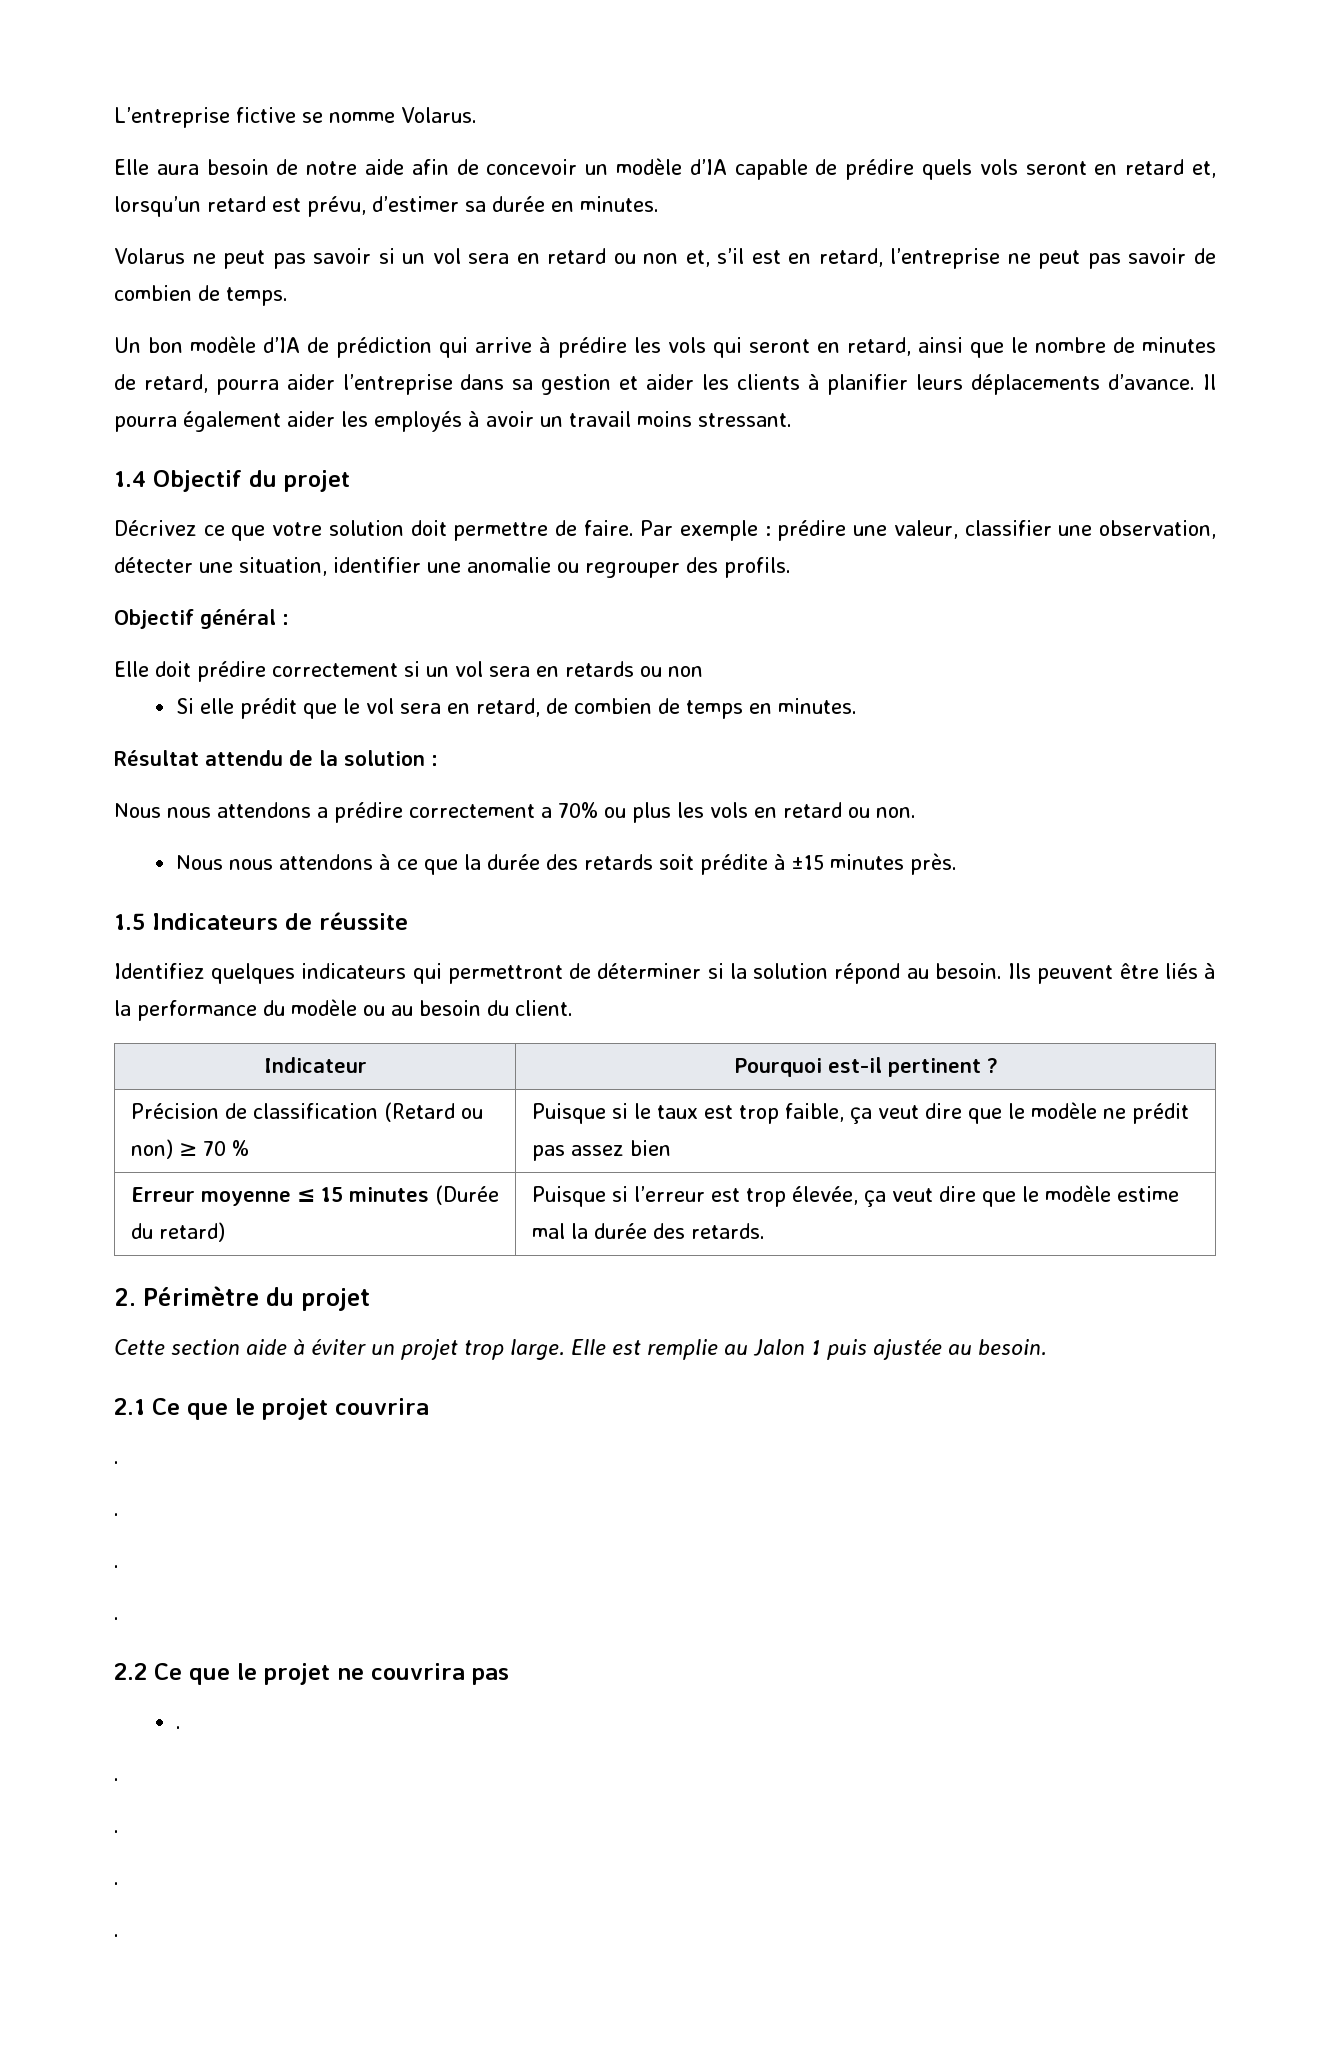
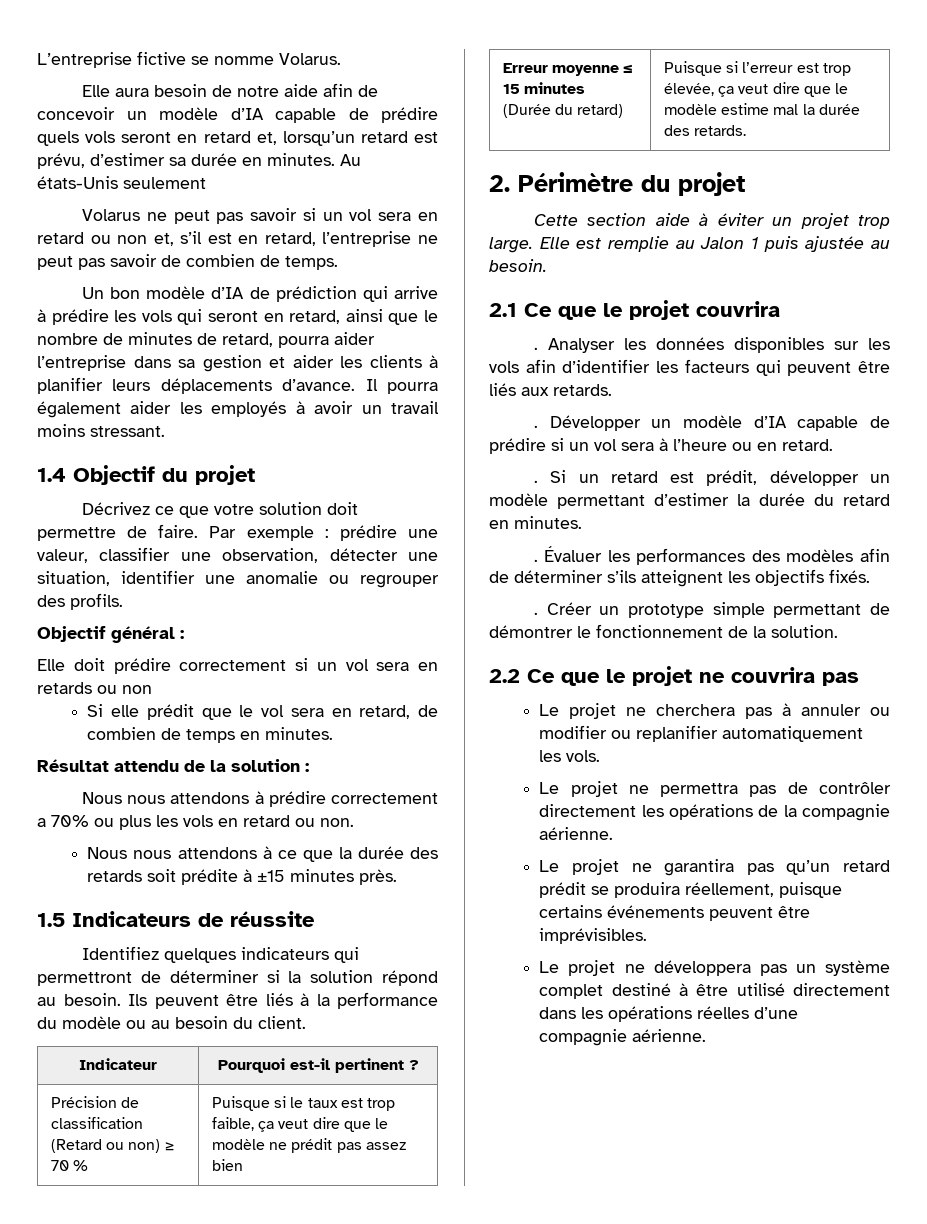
(659, 204) none -> [340,154,361,166] [37,176,206,189] Au états-Unis seulement
[317,807,328,818] a -> [254,791,264,804] à
[114,1513,119,1516] [114,1565,119,1568] [114,1617,119,1620] // . // . // . -> [547,337,890,353] [489,359,890,376] [489,383,612,396] [533,415,890,431] [489,438,833,454] [533,470,891,486] [489,493,890,509] [489,516,582,529] [533,546,890,565] [489,569,870,587] [533,602,890,618] [489,624,838,638] Analyser les données disponibles sur les vols afin d’identifier les facteurs qui peuvent être liés aux retards. // . Développer un modèle d’IA capable de prédire si un vol sera à l’heure ou en retard. // . Si un retard est prédit, développer un modèle permettant d’estimer la durée du retard en minutes. // . Évaluer les performances des modèles afin de déterminer s’ils atteignent les objectifs fixés. // . Créer un prototype simple permettant de démontrer le fonctionnement de la solution.
[175,1726,181,1729] [114,1778,119,1781] [114,1830,119,1833] [114,1882,119,1885] [114,1934,119,1937] . // . // . // . // . -> [539,703,890,719] [539,725,864,742] [539,750,601,762] [539,781,891,797] [539,804,890,821] [539,827,614,840] [539,859,890,876] [539,882,843,898] [539,905,811,921] [539,928,648,944] [539,960,890,976] [539,983,890,999] [539,1006,799,1022] [539,1029,707,1046] Le projet ne cherchera pas à annuler ou modifier ou replanifier automatiquement les vols. // Le projet ne permettra pas de contrôler directement les opérations de la compagnie aérienne. // Le projet ne garantira pas qu’un retard prédit se produira réellement, puisque certains événements peuvent être imprévisibles. // Le projet ne développera pas un système complet destiné à être utilisé directement dans les opérations réelles d’une compagnie aérienne.

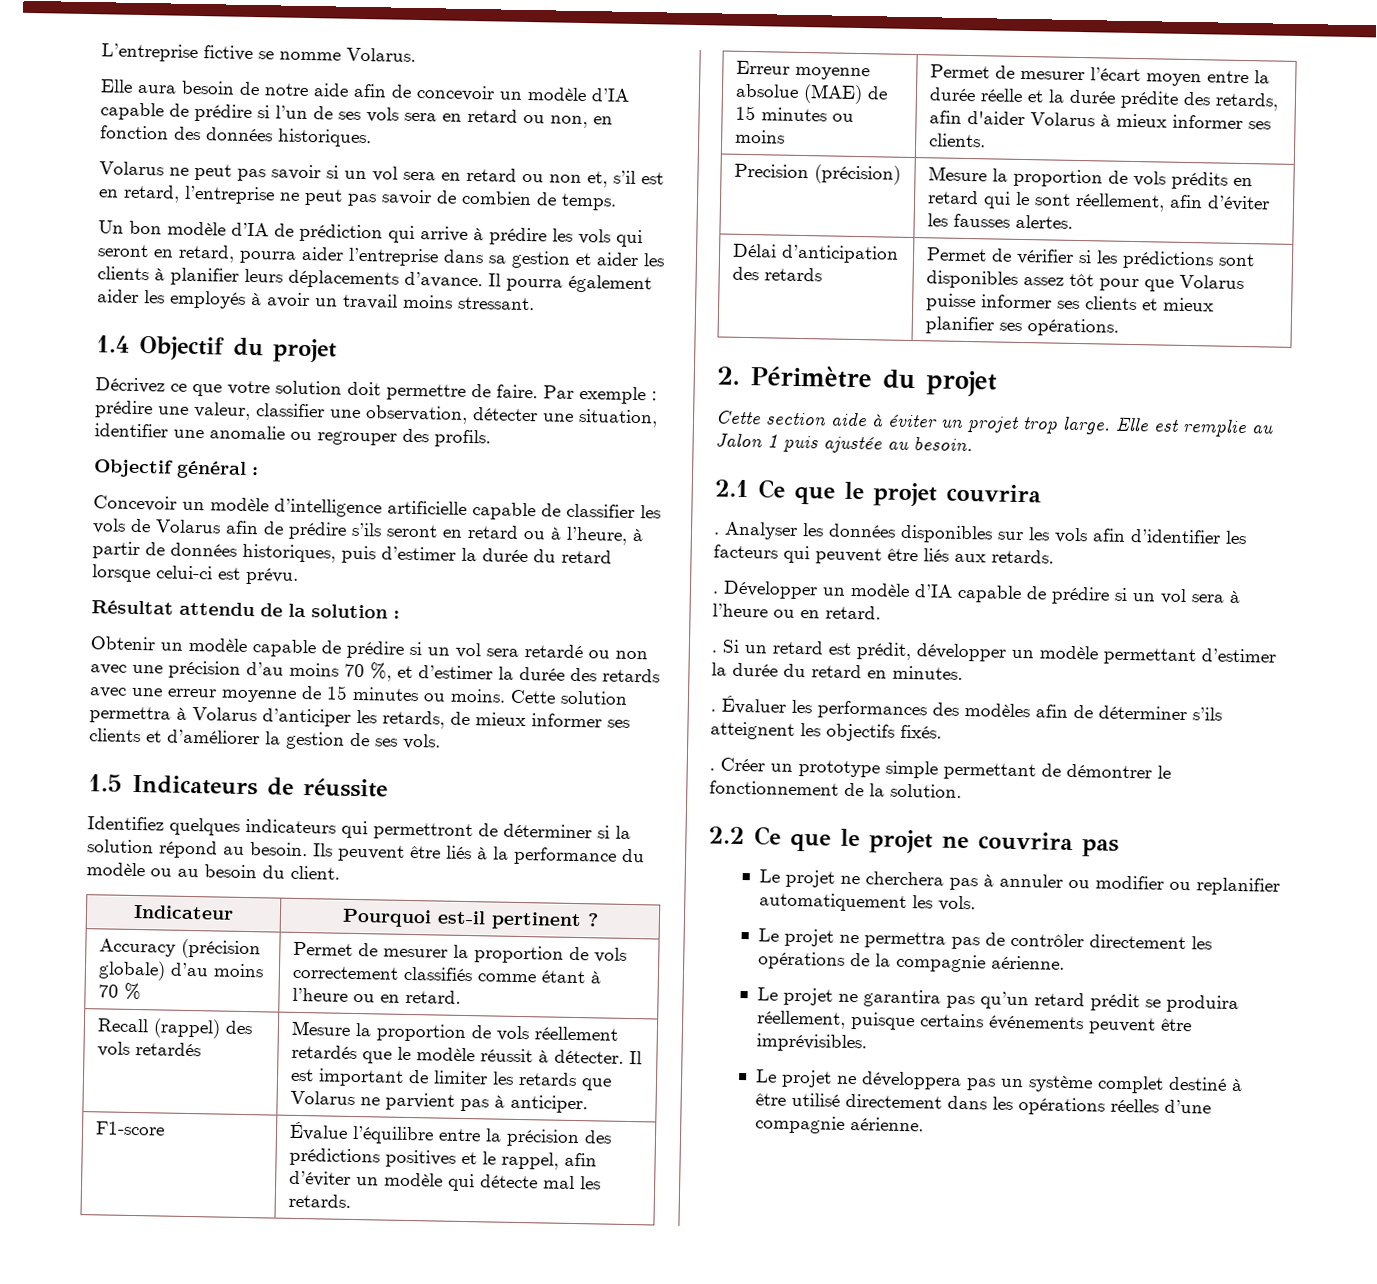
[37,131,438,146] [37,153,361,169] [37,176,206,189] quels vols seront en retard et, lorsqu’un retard est prévu, d’estimer sa durée en minutes. Au états-Unis seulement -> [257,105,613,129] [100,125,372,148] si l’un de ses vols sera en retard ou non, en fonction des données historiques.
[345,309,438,325] [37,332,273,347] ainsi que le nombre de minutes de retard, -> (235, 253) none
[37,658,438,674] [37,682,152,694] [87,704,439,720] [87,727,334,743] Elle doit prédire correctement si un vol sera en retards ou non // Si elle prédit que le vol sera en retard, de combien de temps en minutes. -> [93,495,661,521] [92,518,644,545] [92,541,612,564] [92,564,299,585] Concevoir un modèle d’intelligence artificielle capable de classifier les vols de Volarus afin de prédire s’ils seront en retard ou à l’heure, à partir de données historiques, puis d’estimer la durée du retard lorsque celui-ci est prévu.
[81,791,438,807] [37,815,354,830] [87,846,438,862] [87,869,398,885] Nous nous attendons à prédire correctement a 70% ou plus les vols en retard ou non. // Nous nous attendons à ce que la durée des retards soit prédite à ±15 minutes près. -> [90,636,648,660] [90,660,660,683] [89,685,628,705] [89,706,630,729] [89,728,441,750] Obtenir un modèle capable de prédire si un vol sera retardé ou non avec une précision d’au moins 70 %, et d’estimer la durée des retards avec une erreur moyenne de 15 minutes ou moins. Cette solution permettra à Volarus d’anticiper les retards, de mieux informer ses clients et d’améliorer la gestion de ses vols.
[50,1096,140,1108] [50,1117,143,1129] [50,1139,174,1153] [50,1160,89,1171] [211,1096,396,1111] [211,1117,389,1132] [211,1138,407,1153] [211,1159,243,1171] [502,63,634,76] [502,82,586,94] [502,104,624,118] [663,61,852,76] [663,82,849,97] [663,103,861,115] [663,125,747,136] Précision de classification (Retard ou non) ≥ 70 % | Puisque si le taux est trop faible, ça veut dire que le modèle ne prédit pas assez bien // Erreur moyenne ≤ 15 minutes (Durée du retard) | Puisque si l’erreur est trop élevée, ça veut dire que le modèle estime mal la durée des retards. -> [98,938,261,960] [97,960,264,981] [97,982,141,1001] [292,941,627,964] [291,965,602,984] [291,987,461,1004] [96,1018,253,1039] [96,1041,201,1057] [290,1020,618,1043] [290,1044,642,1065] [289,1068,612,1091] [289,1090,588,1114] [94,1121,165,1136] [288,1121,612,1148] [288,1147,597,1170] [288,1170,601,1192] [287,1193,351,1208] [735,60,870,81] [734,83,888,105] [734,105,854,122] [734,129,785,144] [929,64,1270,87] [928,87,1279,111] [928,110,1271,130] [928,133,986,148] [733,163,901,185] [927,166,1253,190] [927,190,1270,212] [926,213,1073,229] [732,243,899,264] [731,266,822,282] [925,247,1255,270] [925,270,1244,292] [925,293,1214,312] [924,316,1119,337] Accuracy (précision globale) d’au moins 70 % | Permet de mesurer la proportion de vols correctement classifiés comme étant à l’heure ou en retard. // Recall (rappel) des vols retardés | Mesure la proportion de vols réellement retardés que le modèle réussit à détecter. Il est important de limiter les retards que Volarus ne parvient pas à anticiper. // F1-score | Évalue l’équilibre entre la précision des prédictions positives et le rappel, afin d’éviter un modèle qui détecte mal les retards. // Erreur moyenne absolue (MAE) de 15 minutes ou moins | Permet de mesurer l’écart moyen entre la durée réelle et la durée prédite des retards, afin d'aider Volarus à mieux informer ses clients. // Precision (précision) | Mesure la proportion de vols prédits en retard qui le sont réellement, afin d’éviter les fausses alertes. // Délai d’anticipation des retards | Permet de vérifier si les prédictions sont disponibles assez tôt pour que Volarus puisse informer ses clients et mieux planifier ses opérations.

